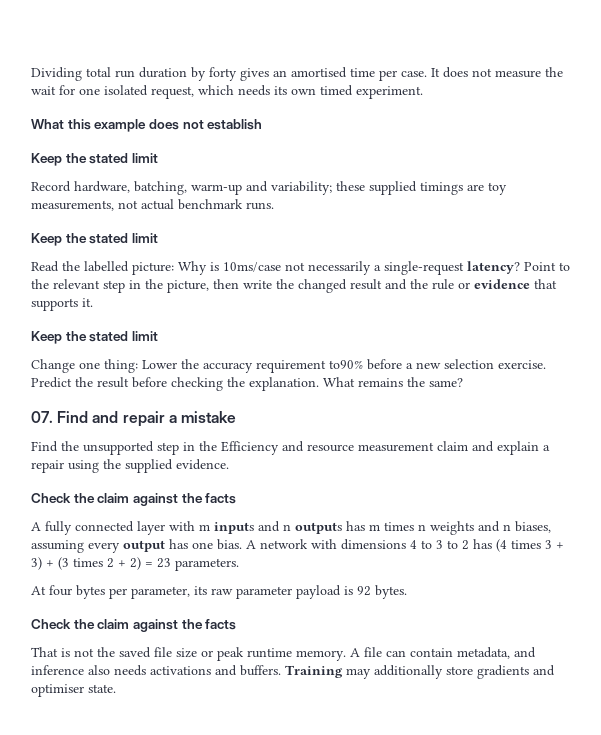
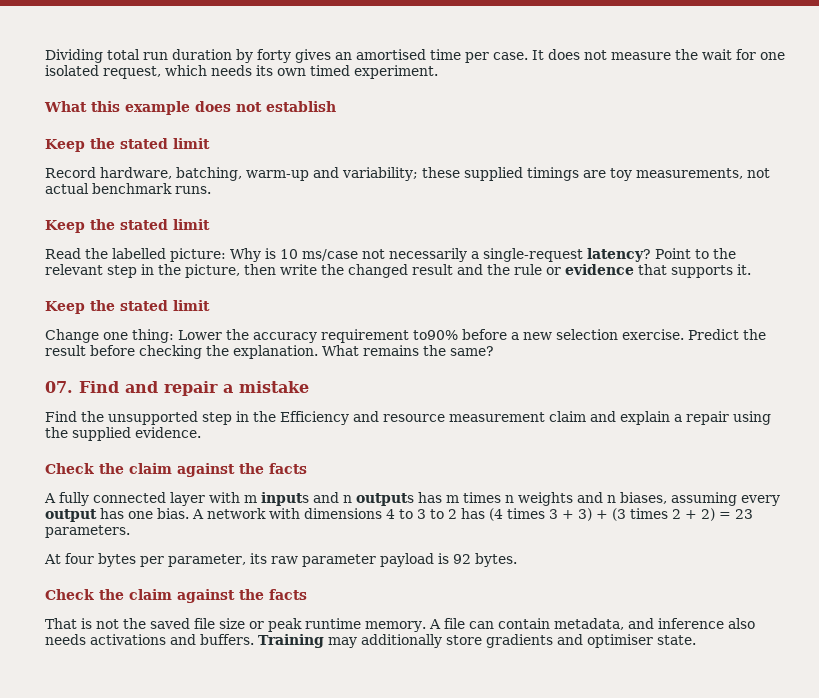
[223,262,281,272] 10ms/case -> [280,249,358,261] 10 ms/case

